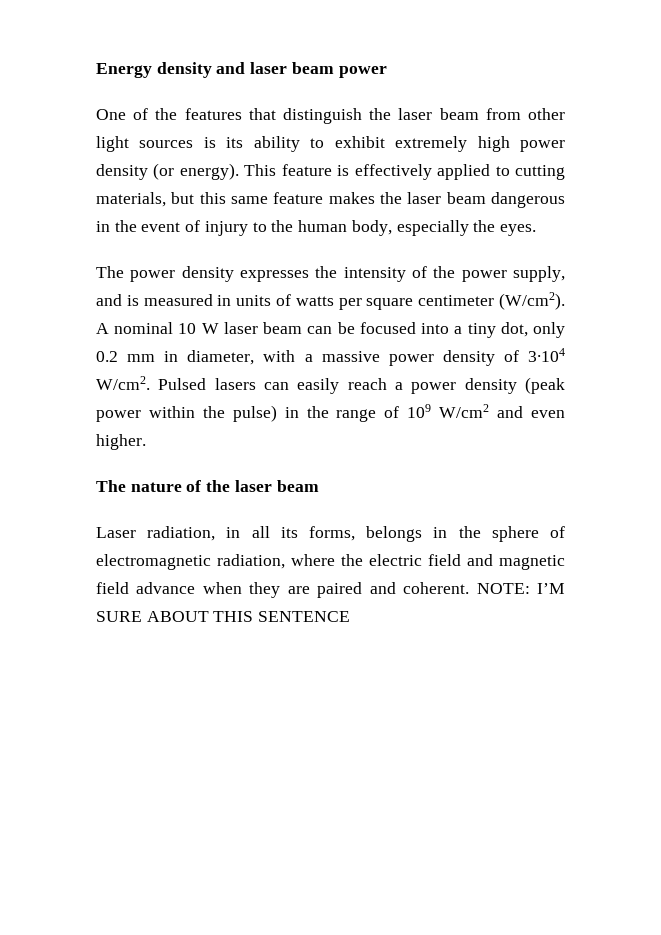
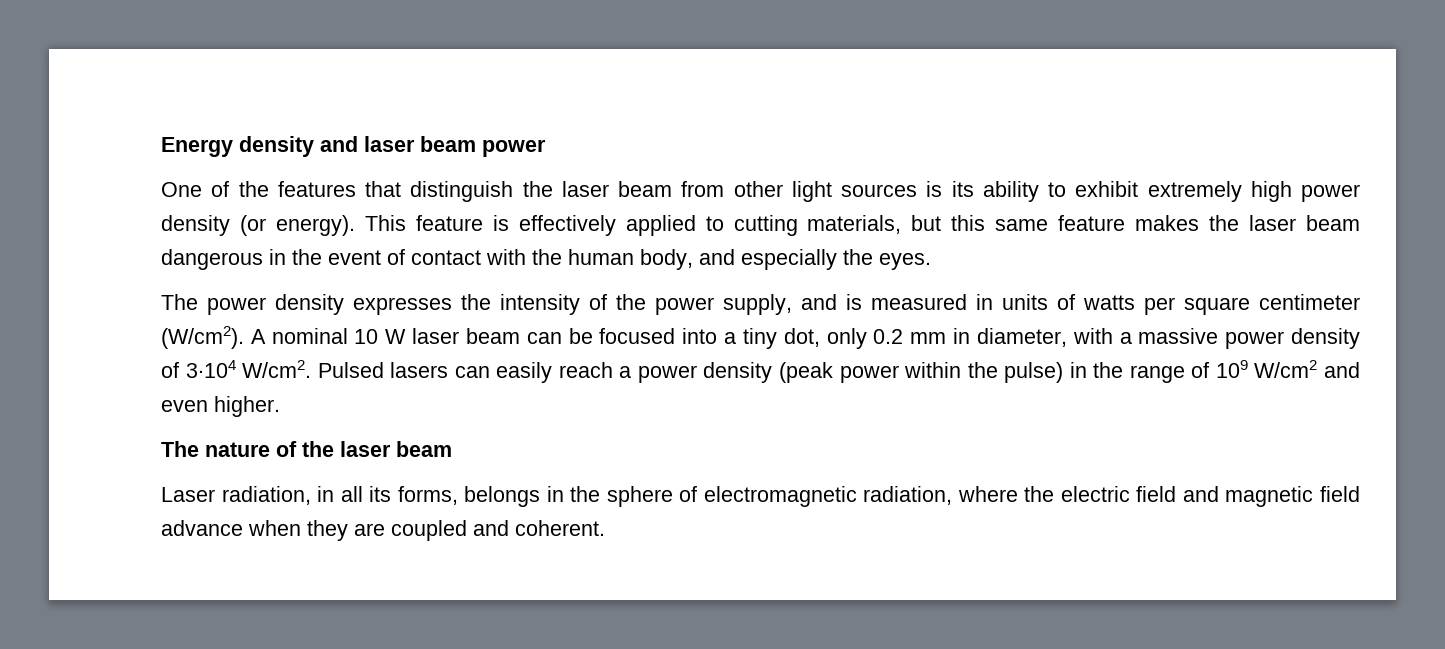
[204,221,267,236] injury to -> [411,249,526,265] contact with
(392, 228) none -> [699,249,735,265] and
[317,582,363,598] paired -> [391,520,467,541] coupled
[476,583,566,594] [96,611,351,622] NOTE: I’M SURE ABOUT THIS SENTENCE -> (605, 528) none

